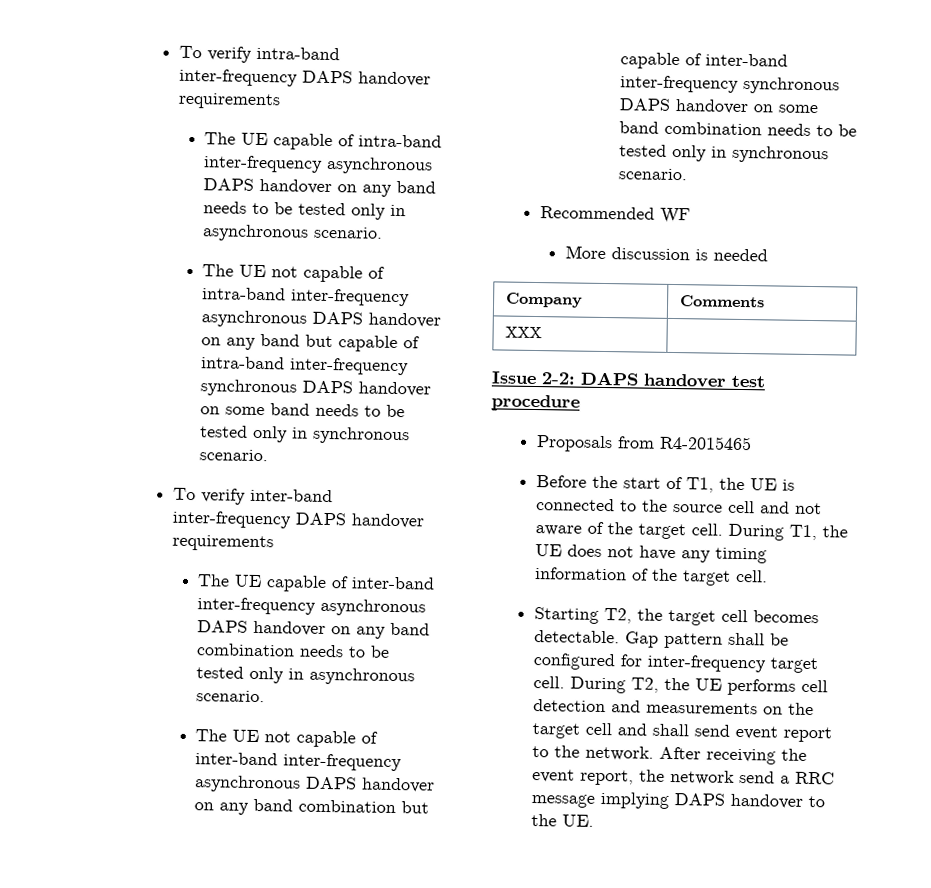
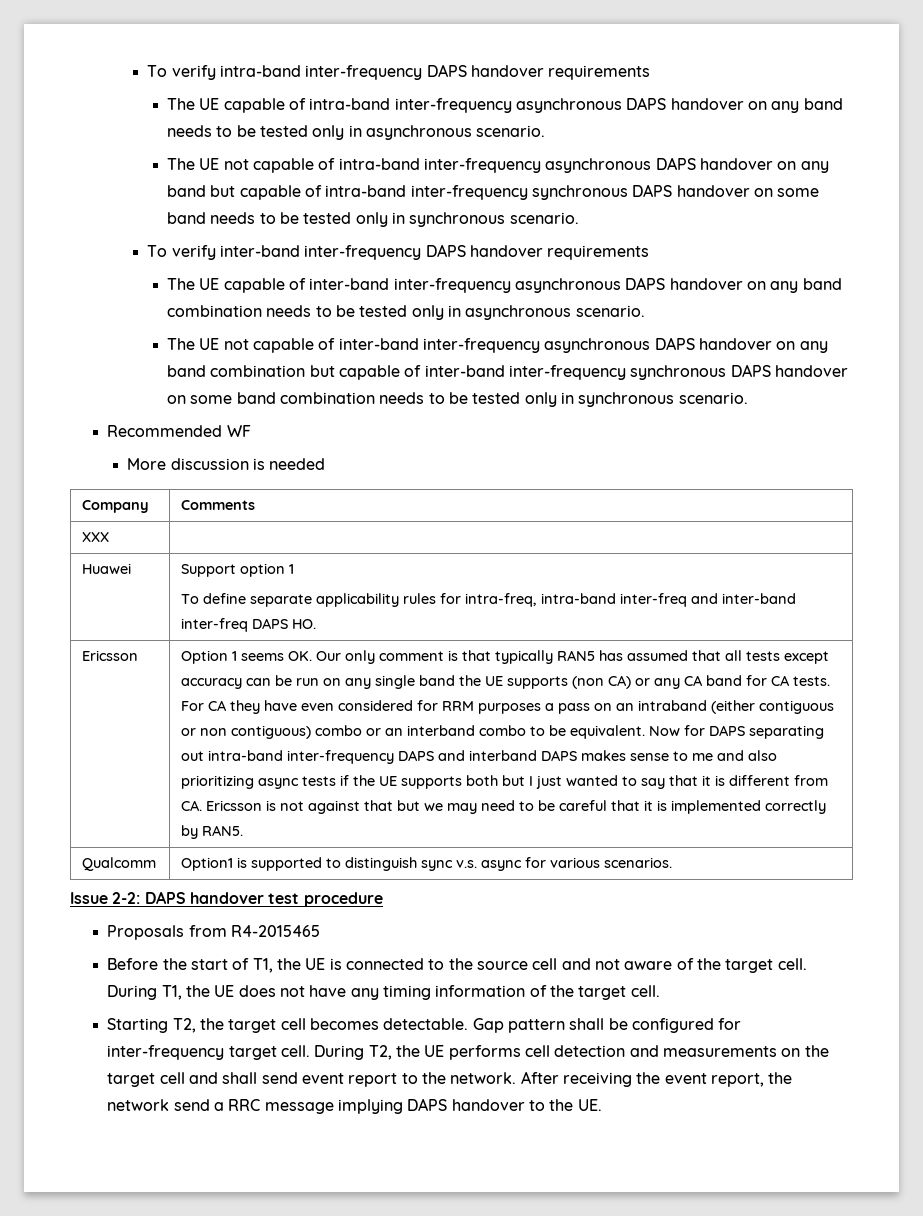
(543, 332) none -> [82,563,132,574] [181,563,295,577] [181,593,797,607] [181,618,317,632] [82,650,139,661] [181,650,830,664] [181,675,831,689] [181,700,835,714] [181,725,825,739] [181,750,778,764] [181,775,829,789] [181,800,827,814] [181,825,244,839] [82,857,157,871] [181,857,673,871] // Huawei | Support option 1 // To define separate applicability rules for intra-freq, intra-band inter-freq and inter-band inter-freq DAPS HO. // Ericsson | Option 1 seems OK. Our only comment is that typically RAN5 has assumed that all tests except accuracy can be run on any single band the UE supports (non CA) or any CA band for CA tests. For CA they have even considered for RRM purposes a pass on an intraband (either contiguous or non contiguous) combo or an interband combo to be equivalent. Now for DAPS separating out intra-band inter-frequency DAPS and interband DAPS makes sense to me and also prioritizing async tests if the UE supports both but I just wanted to say that it is different from CA. Ericsson is not against that but we may need to be careful that it is implemented correctly by RAN5. // Qualcomm | Option1 is supported to distinguish sync v.s. async for various scenarios.

